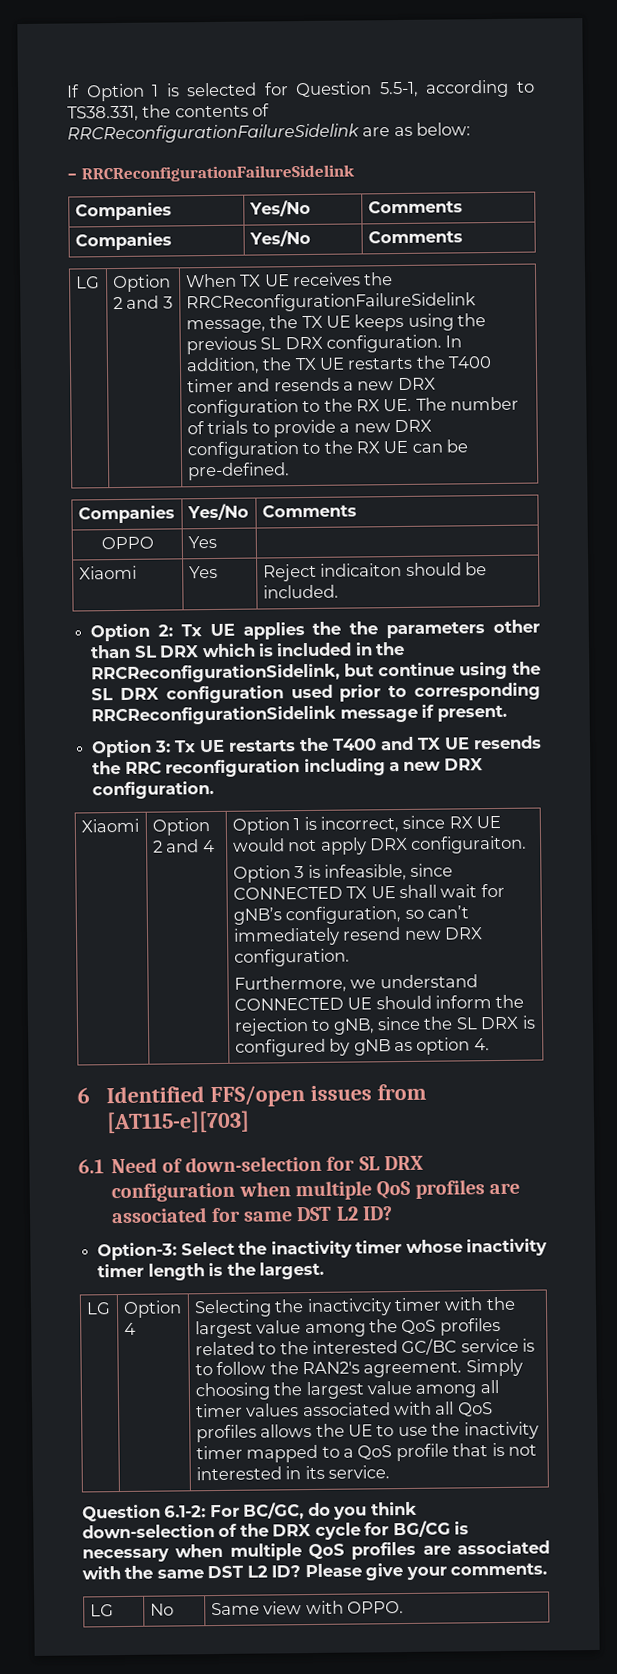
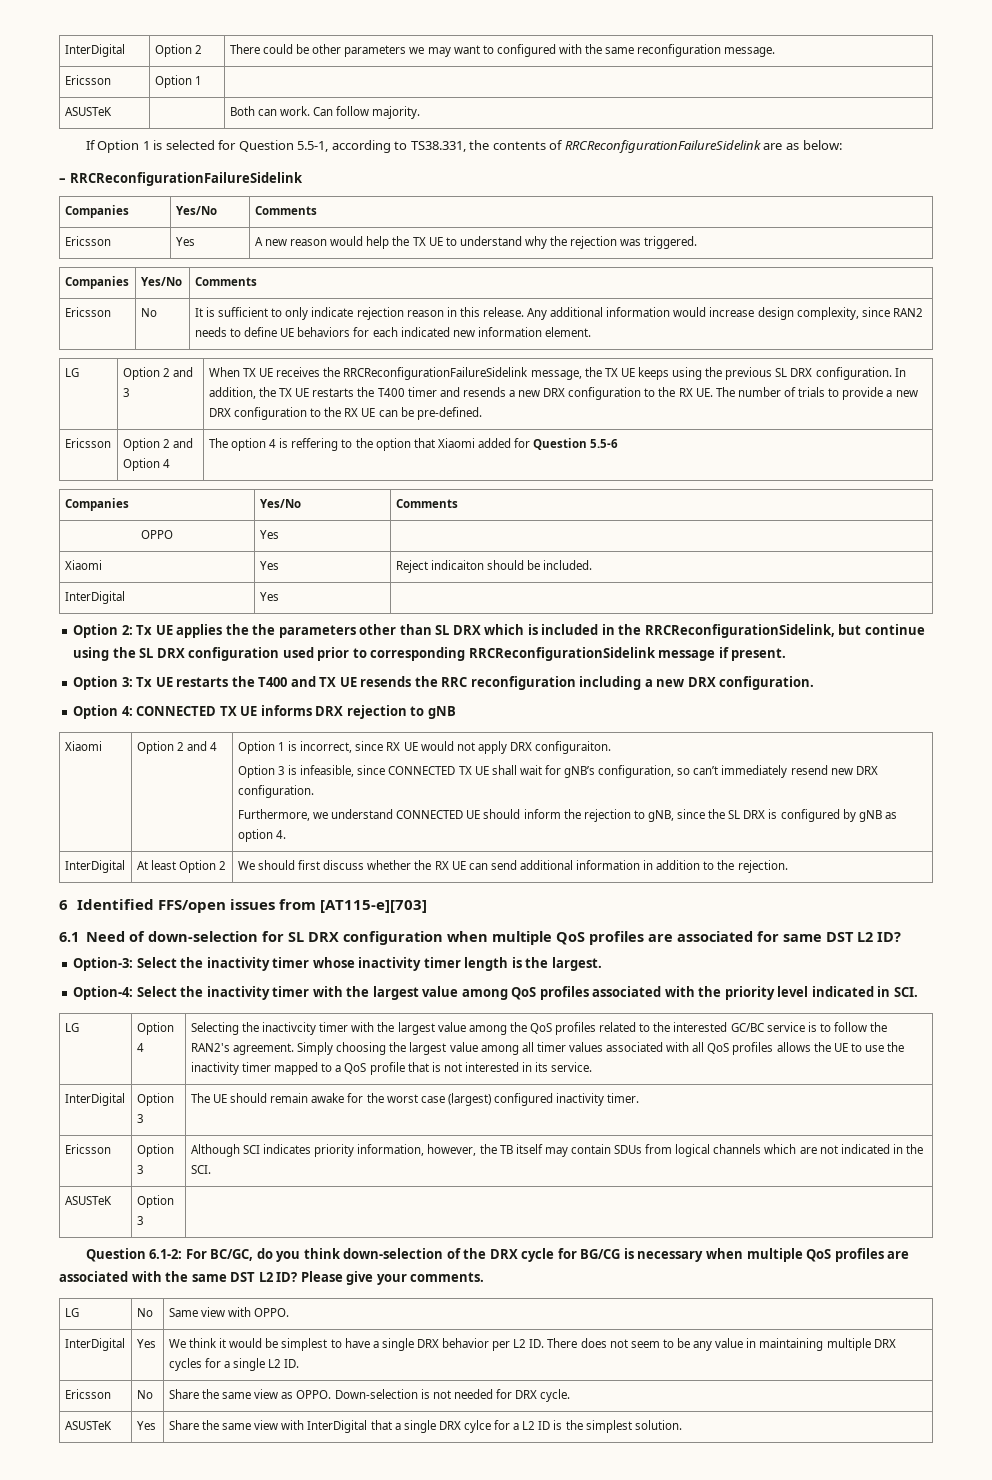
(66, 91) none -> [64,44,125,57] [154,44,203,57] [229,44,776,57] [64,75,111,85] [154,75,203,88] [64,107,112,116] [229,106,421,119] InterDigital | Option 2 | There could be other parameters we may want to configured with the same reconfiguration message. // Ericsson | Option 1 | // ASUSTeK | | Both can work. Can follow majority. //
[74,232,172,251] [248,229,311,247] [367,230,463,244] Companies | Yes/No | Comments -> [64,236,111,246] [175,237,195,246] [254,236,698,249] [64,276,129,289] [140,277,182,286] [194,277,257,286] [64,307,111,317] [140,308,157,317] [194,307,923,320] [194,327,591,337] Ericsson | Yes | A new reason would help the TX UE to understand why the rejection was triggered. // Companies | Yes/No | Comments // Ericsson | No | It is sufficient to only indicate rejection reason in this release. Any additional information would increase design complexity, since RAN2 needs to define UE behaviors for each indicated new information element.
(290, 471) none -> [64,438,111,448] [122,438,194,451] [122,458,171,471] [208,438,619,451] // Ericsson | Option 2 and Option 4 | The option 4 is reffering to the option that Xiaomi added for Question 5.5-6
(339, 591) none -> [64,591,125,604] [259,592,279,601] // InterDigital | Yes |
(215, 790) none -> [73,705,456,719] // Option 4: CONNECTED TX UE informs DRX rejection to gNB
(490, 1044) none -> [64,860,125,873] [136,860,227,873] [237,860,788,873] // InterDigital | At least Option 2 | We should first discuss whether the RX UE can send additional information in addition to the rejection.
(324, 1270) none -> [73,986,918,1000] // Option-4: Select the inactivity timer with the largest value among QoS profiles associated with the priority level indicated in SCI.
(390, 1472) none -> [64,1093,125,1106] [136,1093,174,1106] [136,1114,144,1123] [190,1093,640,1106] [64,1144,111,1154] [136,1144,174,1157] [136,1165,144,1174] [190,1144,924,1157] [190,1165,211,1174] [64,1196,112,1205] [136,1195,174,1208] [136,1216,144,1225] // InterDigital | Option 3 | The UE should remain awake for the worst case (largest) configured inactivity timer. // Ericsson | Option 3 | Although SCI indicates priority information, however, the TB itself may contain SDUs from logical channels which are not indicated in the SCI. // ASUSTeK | Option 3 |
(404, 1607) none -> [64,1338,125,1351] [136,1339,156,1348] [168,1338,896,1351] [168,1358,300,1371] [64,1389,111,1399] [136,1390,153,1399] [168,1389,571,1402] [64,1421,112,1430] [136,1421,156,1430] [168,1420,682,1433] // InterDigital | Yes | We think it would be simplest to have a single DRX behavior per L2 ID. There does not seem to be any value in maintaining multiple DRX cycles for a single L2 ID. // Ericsson | No | Share the same view as OPPO. Down-selection is not needed for DRX cycle. // ASUSTeK | Yes | Share the same view with InterDigital that a single DRX cylce for a L2 ID is the simplest solution.

